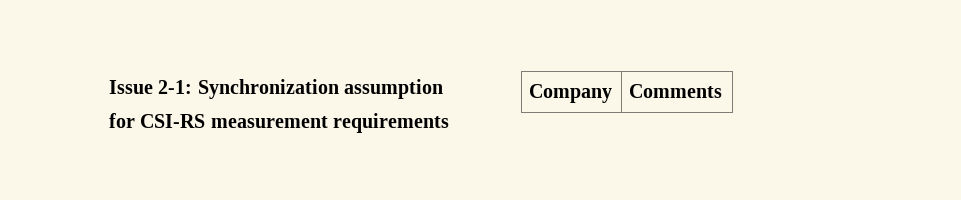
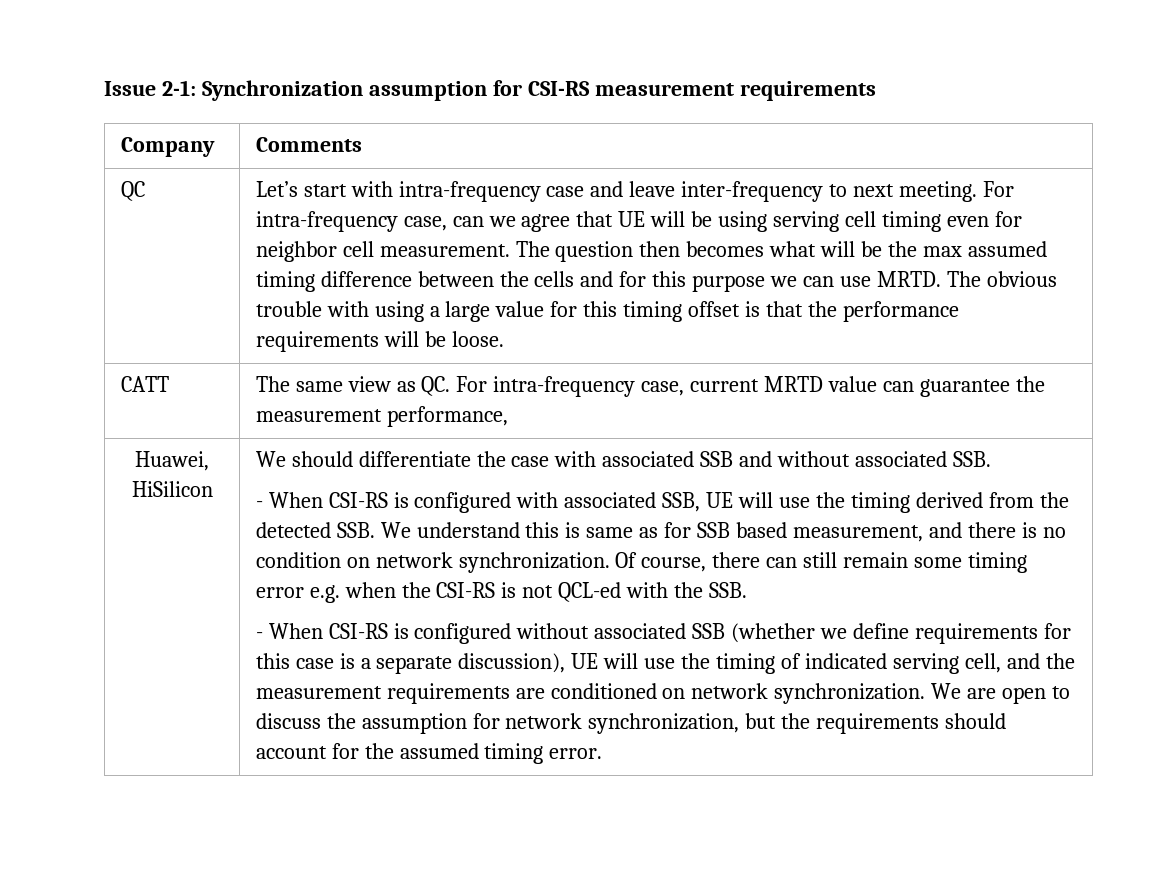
(723, 91) none -> [120,181,145,201] [255,181,1015,202] [255,211,1022,232] [255,241,1047,262] [255,271,1057,292] [255,301,959,322] [255,331,504,352] [120,376,169,392] [255,376,1045,397] [255,406,508,427] [135,451,209,471] [131,481,213,497] [255,451,992,467] [255,492,1069,513] [255,522,1066,542] [255,552,1028,573] [255,582,748,603] [255,623,1071,644] [255,653,1075,674] [255,683,1071,704] [255,713,1007,734] [255,743,603,764] // QC | Let’s start with intra-frequency case and leave inter-frequency to next meeting. For intra-frequency case, can we agree that UE will be using serving cell timing even for neighbor cell measurement. The question then becomes what will be the max assumed timing difference between the cells and for this purpose we can use MRTD. The obvious trouble with using a large value for this timing offset is that the performance requirements will be loose. // CATT | The same view as QC. For intra-frequency case, current MRTD value can guarantee the measurement performance, // Huawei, HiSilicon | We should differentiate the case with associated SSB and without associated SSB. // - When CSI-RS is configured with associated SSB, UE will use the timing derived from the detected SSB. We understand this is same as for SSB based measurement, and there is no condition on network synchronization. Of course, there can still remain some timing error e.g. when the CSI-RS is not QCL-ed with the SSB. // - When CSI-RS is configured without associated SSB (whether we define requirements for this case is a separate discussion), UE will use the timing of indicated serving cell, and the measurement requirements are conditioned on network synchronization. We are open to discuss the assumption for network synchronization, but the requirements should account for the assumed timing error.

